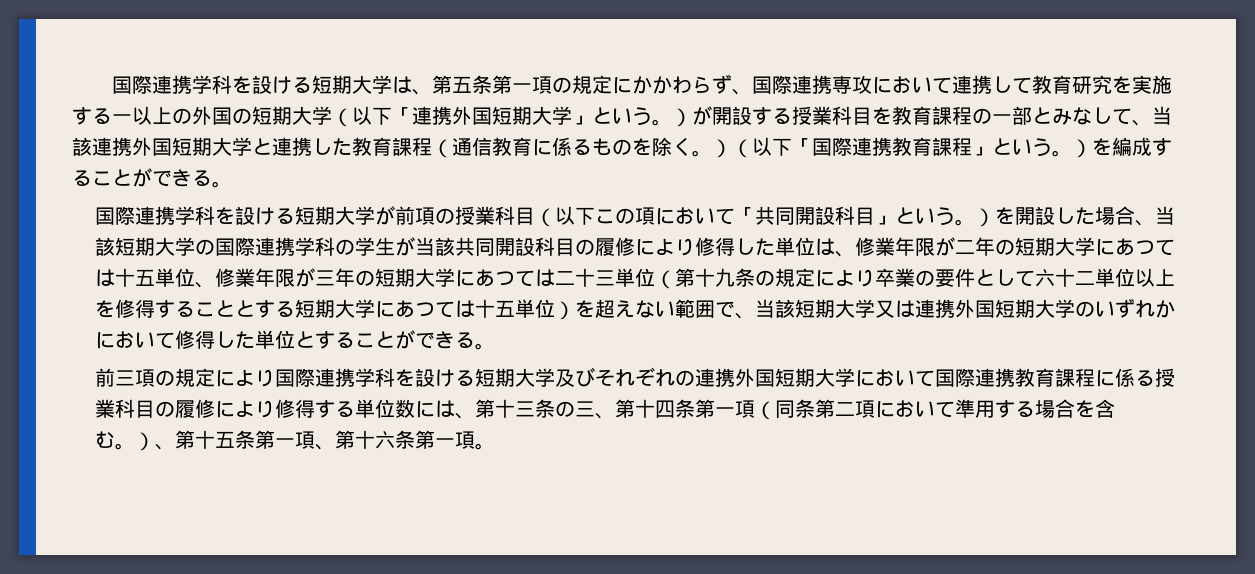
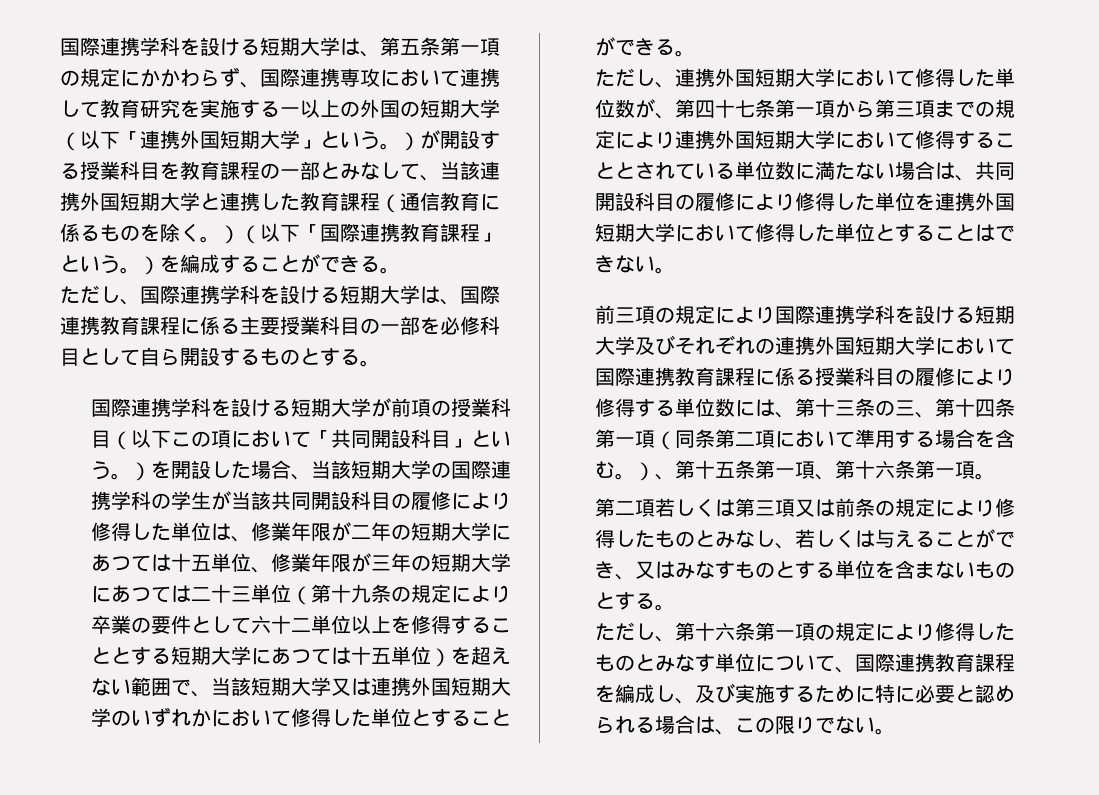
(232, 184) none -> [60,285,500,305] [60,316,500,335] [60,347,380,367] // ただし、国際連携学科を設ける短期大学は、国際連携教育課程に係る主要授業科目の一部を必修科目として自ら開設するものとする。
(496, 346) none -> [595,68,1016,88] [595,99,1016,119] [595,130,1016,149] [595,161,1016,181] [595,192,1016,211] [595,223,1016,242] [595,255,676,274] // ただし、連携外国短期大学において修得した単位数が、第四十七条第一項から第三項までの規定により連携外国短期大学において修得することとされている単位数に満たない場合は、共同開設科目の履修により修得した単位を連携外国短期大学において修得した単位とすることはできない。
(496, 446) none -> [595,498,1016,517] [595,529,1016,549] [595,560,1016,580] [595,592,676,611] [595,622,1016,642] [595,653,1016,673] [595,683,1016,704] [595,715,896,735] // 第二項若しくは第三項又は前条の規定により修得したものとみなし、若しくは与えることができ、又はみなすものとする単位を含まないものとする。 // ただし、第十六条第一項の規定により修得したものとみなす単位について、国際連携教育課程を編成し、及び実施するために特に必要と認められる場合は、この限りでない。

